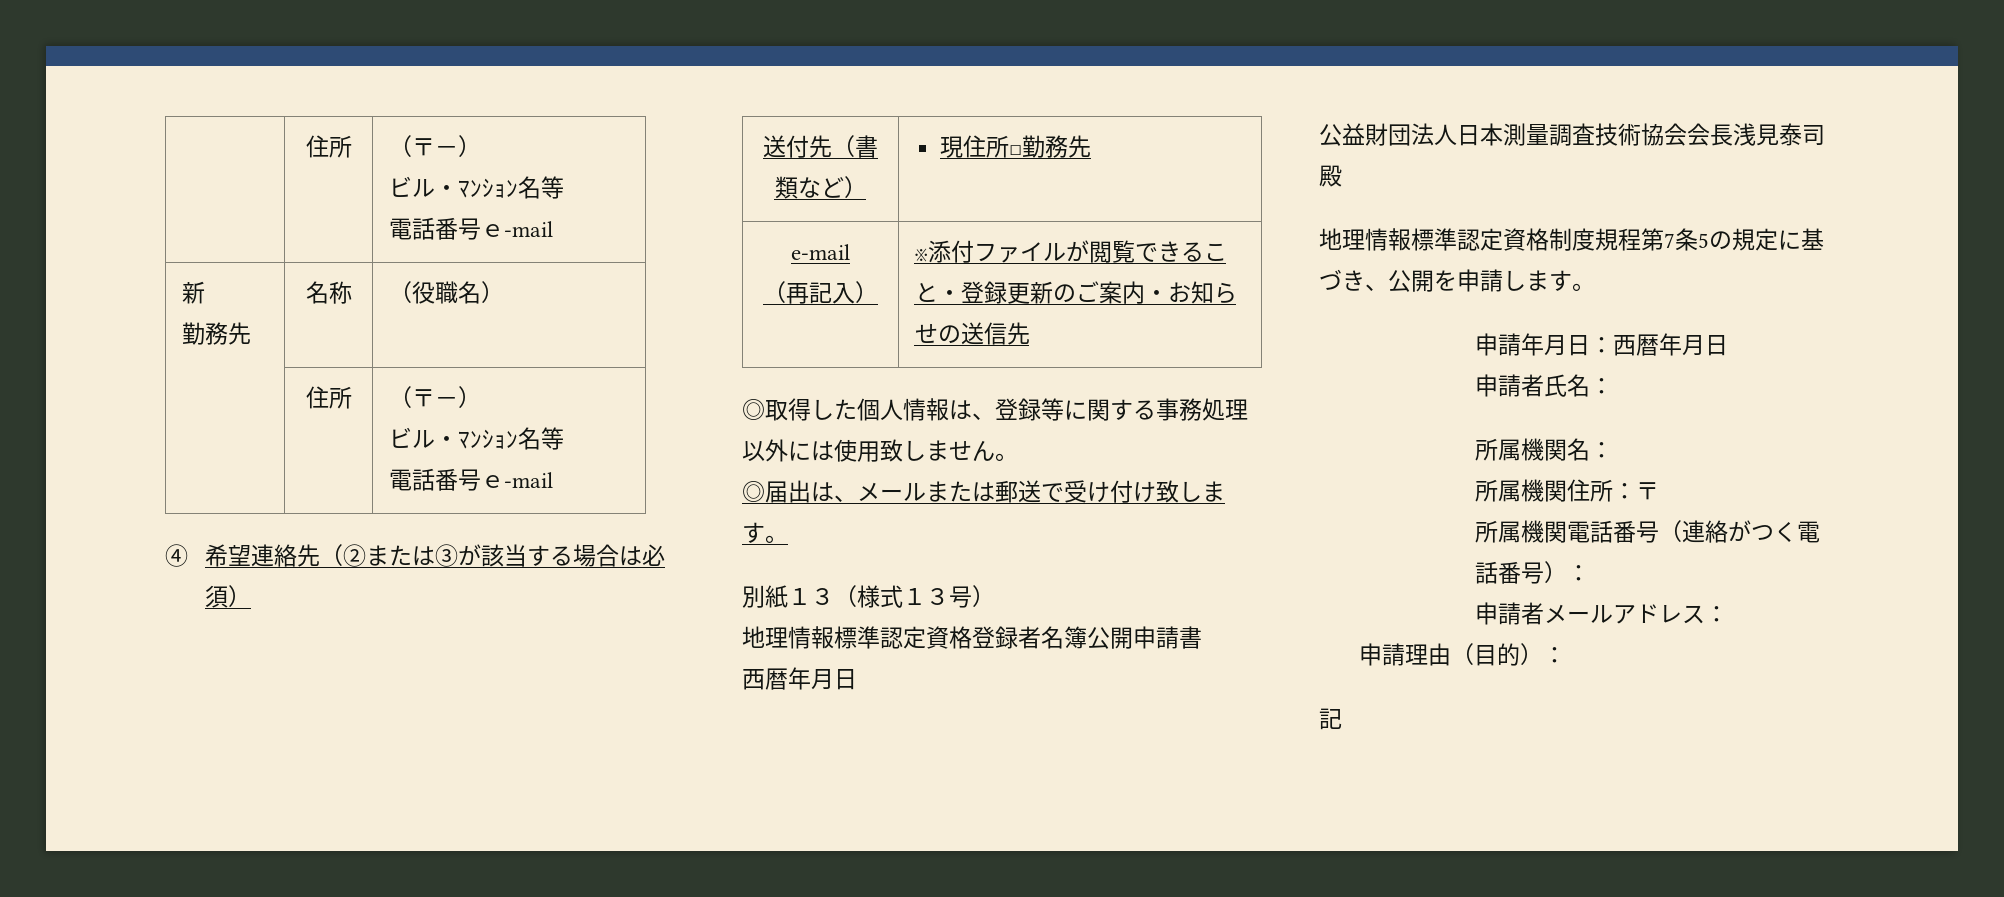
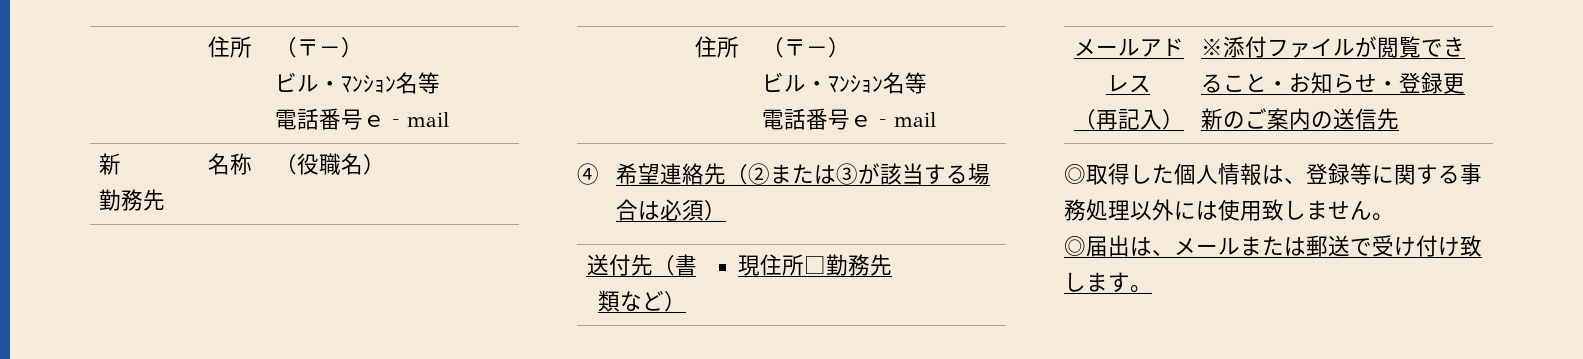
[791,244,850,260] e-mail -> [1073,38,1184,57] [1106,75,1151,93] メールアドレス
(961, 295) none -> [1289,72,1400,94] お知らせ・
[1144,281,1237,304] [914,324,938,343] ・お知らせ -> (1312, 119) none
[742,585,995,609] [742,626,1202,649] [742,667,857,690] [1319,123,1825,146] [1319,165,1342,187] [1319,228,1824,251] [1319,269,1595,292] [1475,333,1728,356] [1475,374,1613,397] [1475,438,1613,461] [1475,479,1659,502] [1475,520,1820,543] [1475,561,1590,584] [1475,602,1728,625] [1358,643,1566,666] [1319,708,1342,730] // 別紙１３（様式１３号） // 地理情報標準認定資格登録者名簿公開申請書 // 西暦年月日 // 公益財団法人日本測量調査技術協会会長浅見泰司殿 // 地理情報標準認定資格制度規程第7条5の規定に基づき、公開を申請します。 // 申請年月日：西暦年月日 // 申請者氏名： // 所属機関名： // 所属機関住所：〒 // 所属機関電話番号（連絡がつく電話番号）： // 申請者メールアドレス： // 申請理由（目的）： // 記 -> (1152, 289) none

